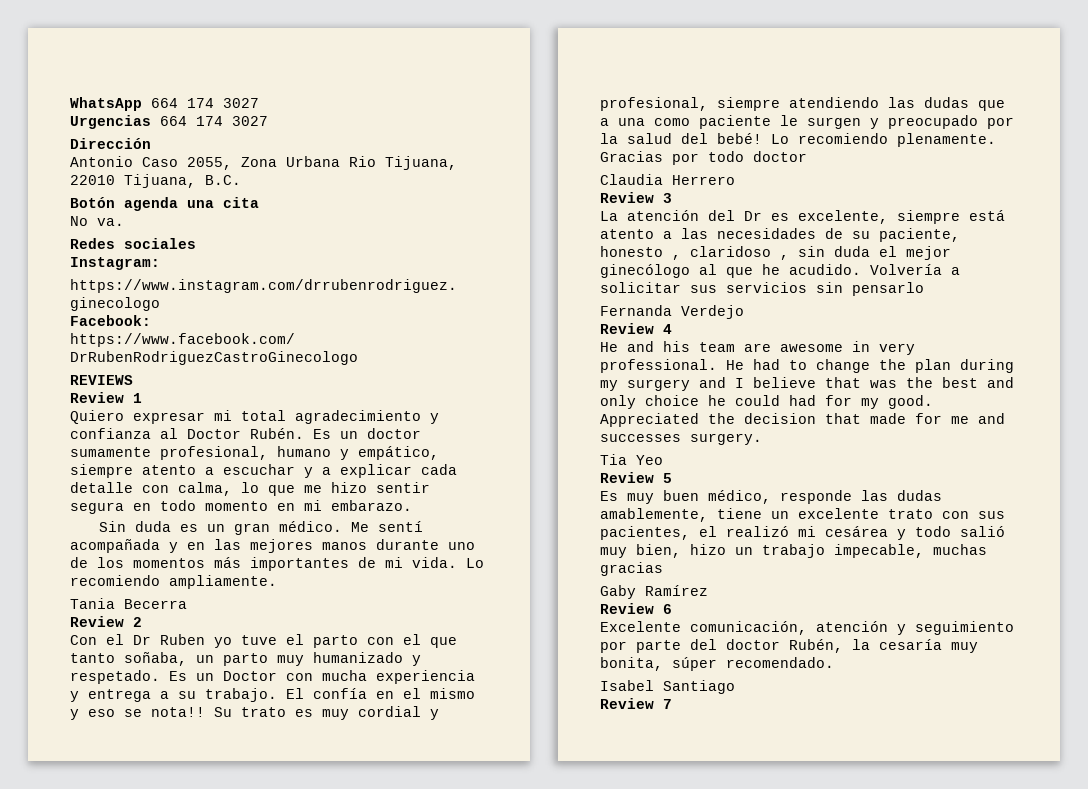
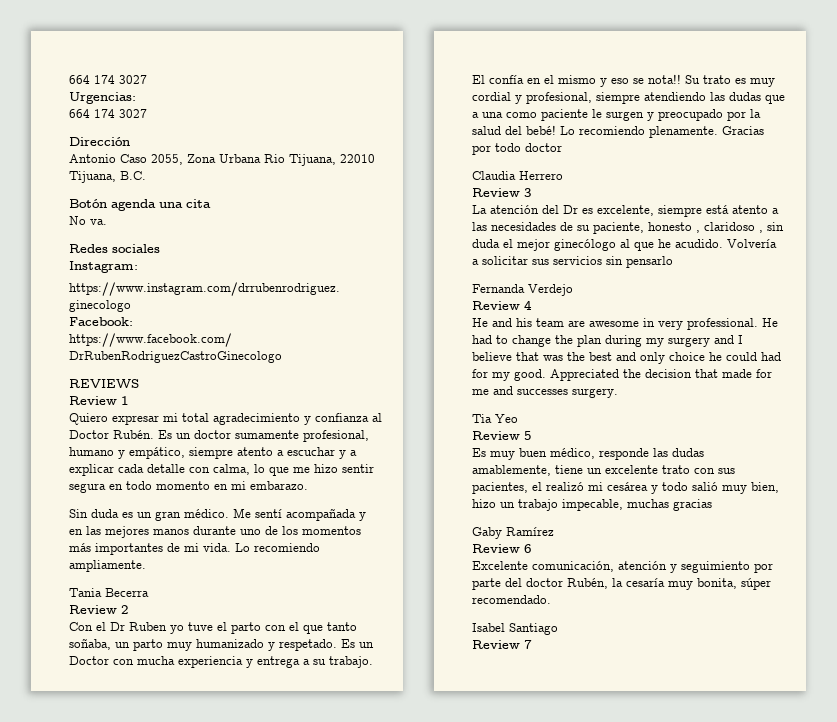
[70,97,259,111] [70,115,151,129] WhatsApp 664 174 3027 // Urgencias -> [69,75,147,84] [69,92,136,104] 664 174 3027 // Urgencias: //

